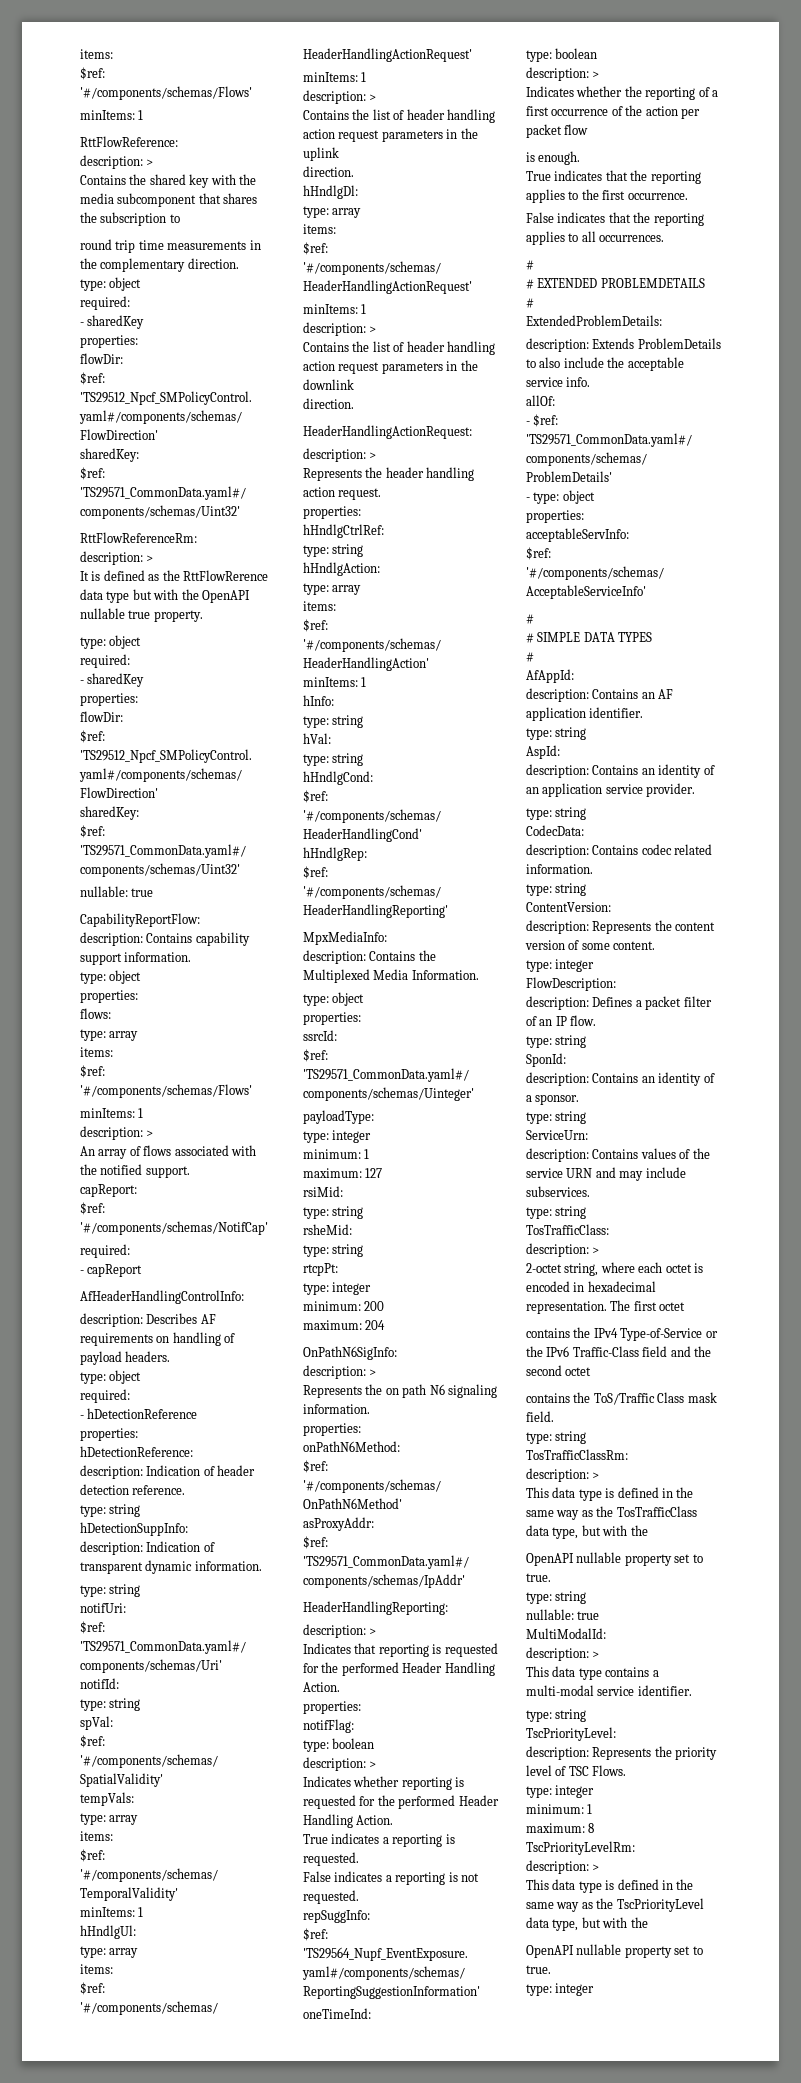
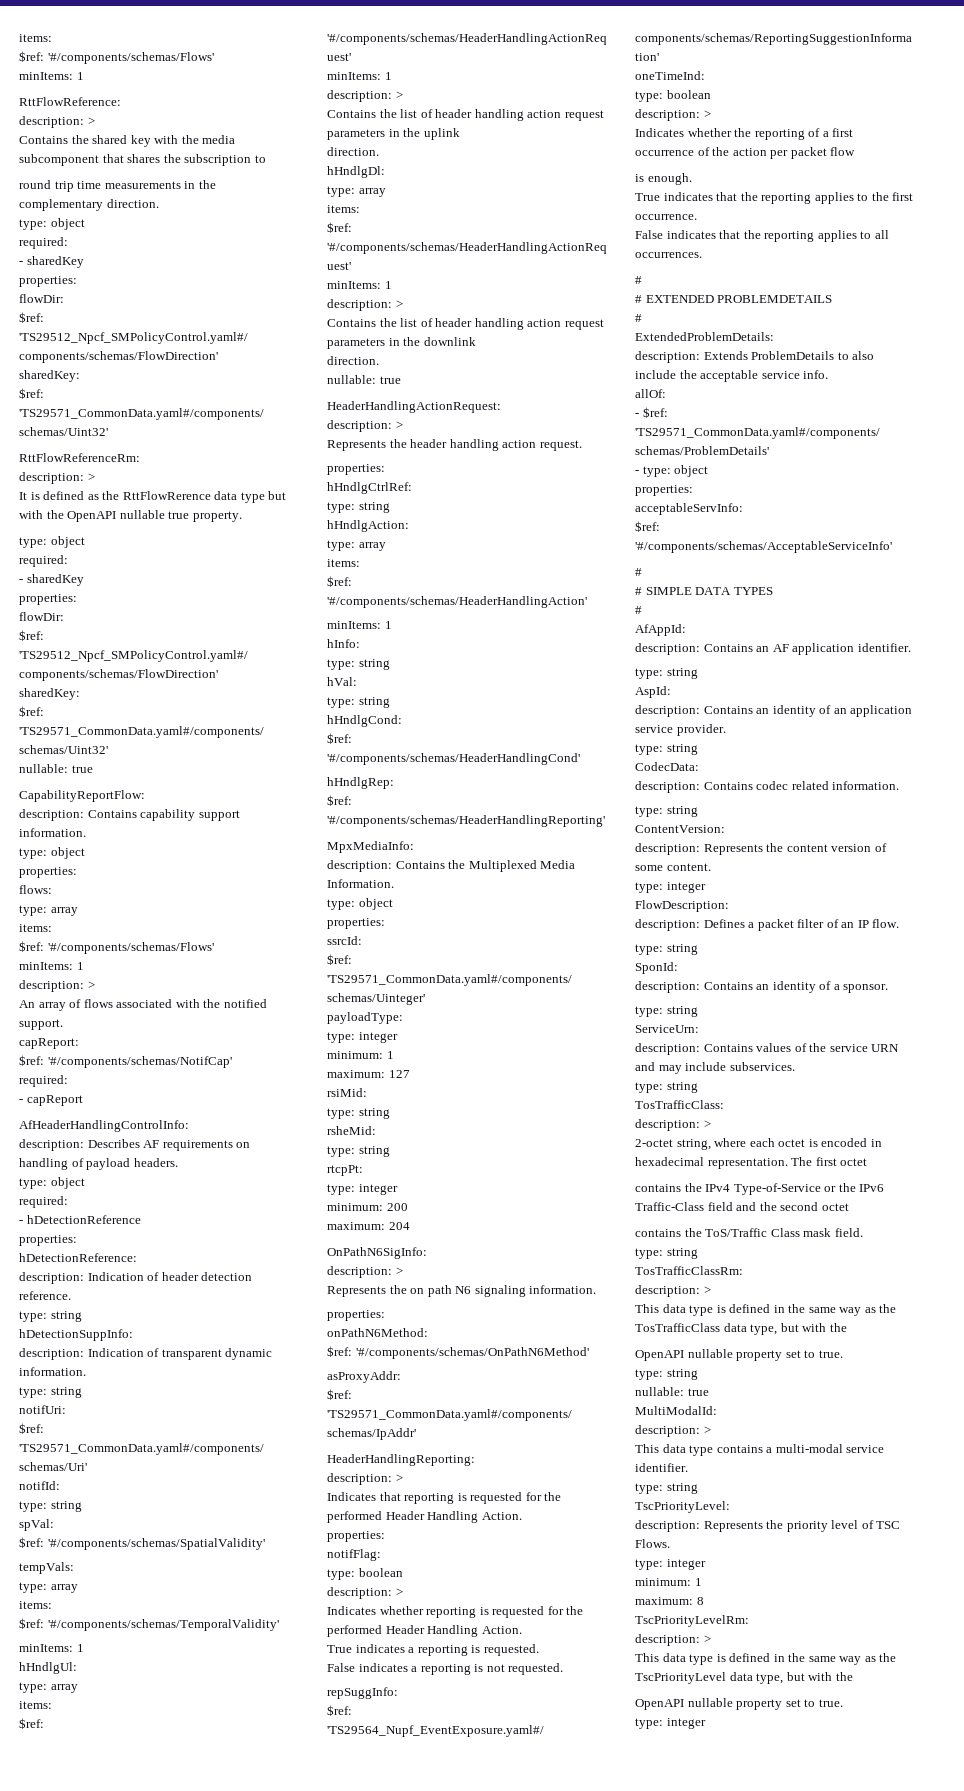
(354, 403) none -> [327,375,401,384] // nullable: true

